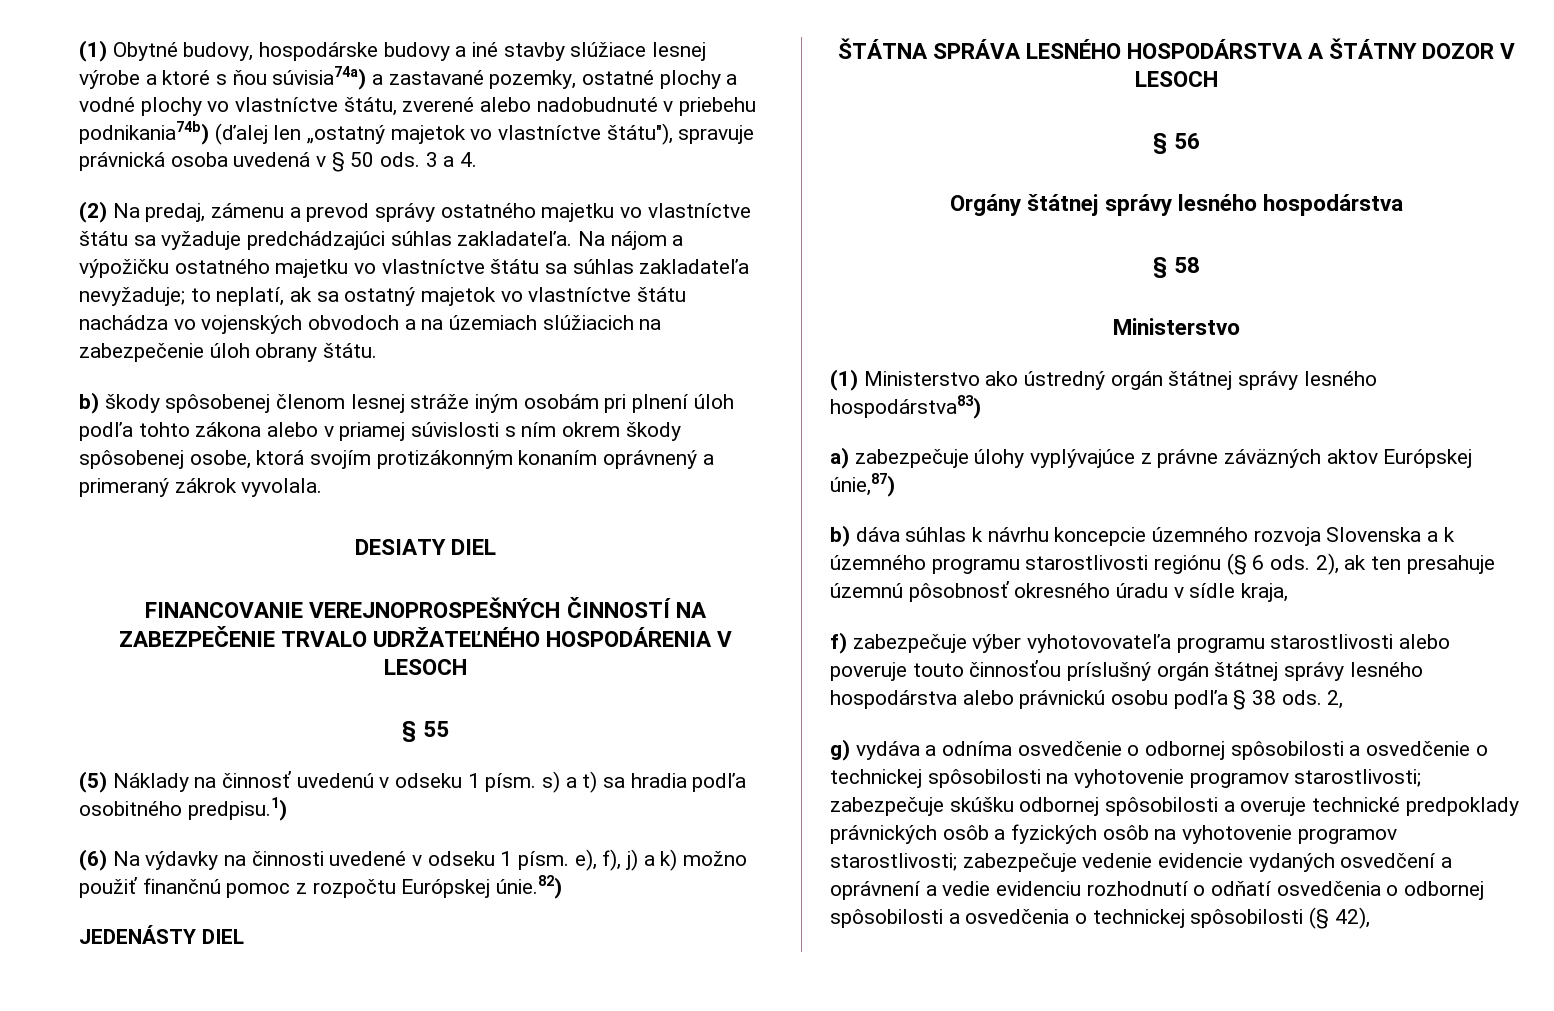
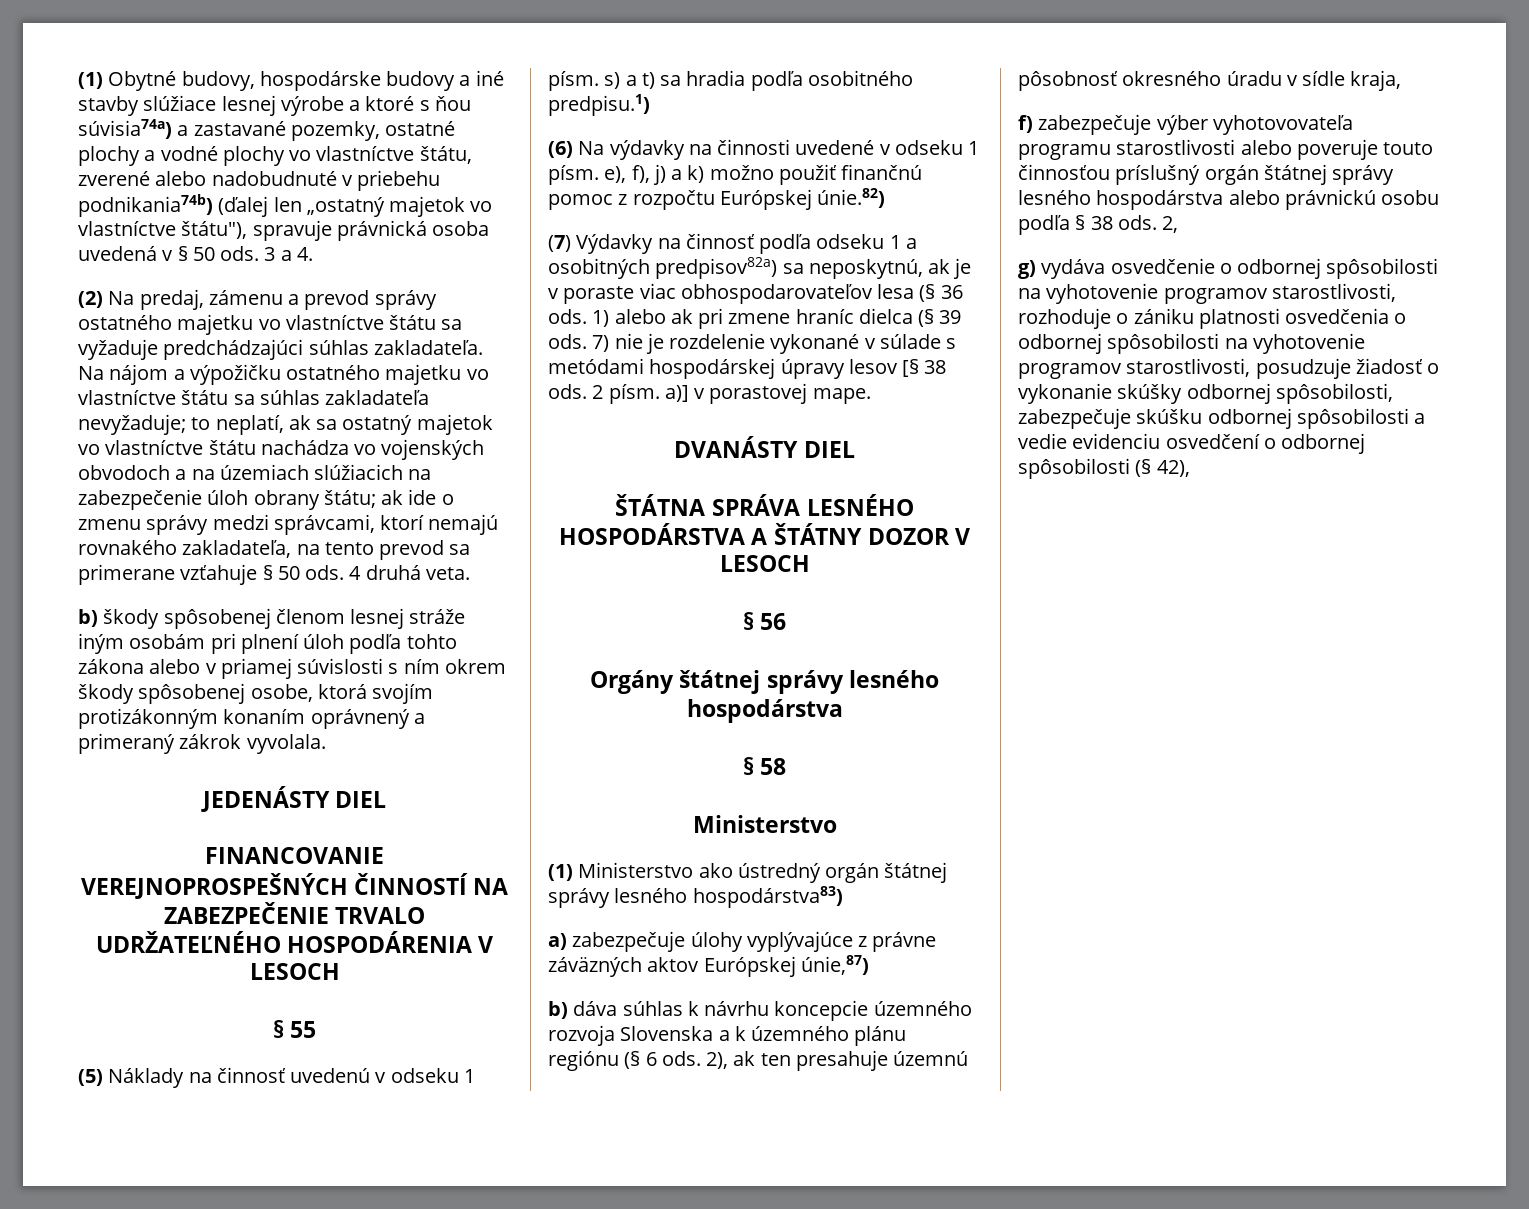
[323,343,378,358] štátu. -> [323,489,454,508] [78,514,499,535] [78,540,471,560] [78,564,470,585] štátu; ak ide o zmenu správy medzi správcami, ktorí nemajú rovnakého zakladateľa, na tento prevod sa primerane vzťahuje § 50 ods. 4 druhá veta.
[354,539,446,555] DESIATY -> [200,786,330,812] JEDENÁSTY
[79,925,196,944] JEDENÁSTY -> [548,233,917,254] [548,257,972,279] [548,283,963,304] [548,308,962,329] [548,333,957,354] [548,358,947,379] [548,383,871,404] [674,436,799,458] (7) Výdavky na činnosť podľa odseku 1 a osobitných predpisov82a) sa neposkytnú, ak je v poraste viac obhospodarovateľov lesa (§ 36 ods. 1) alebo ak pri zmene hraníc dielca (§ 39 ods. 7) nie je rozdelenie vykonané v súlade s metódami hospodárskej úpravy lesov [§ 38 ods. 2 písm. a)] v porastovej mape. // DVANÁSTY
[931,555,1149,574] programu starostlivosti -> [854,1026,907,1046] plánu
[925,741,1013,756] a odníma -> (1106, 269) none
[1349,741,1488,756] [830,769,1422,788] a osvedčenie o technickej spôsobilosti na vyhotovenie programov starostlivosti; -> [1018,283,1396,304] [1018,308,1407,329] [1018,333,1365,354] [1018,358,1440,379] [1018,383,1393,404] na vyhotovenie programov starostlivosti, rozhoduje o zániku platnosti osvedčenia o odbornej spôsobilosti na vyhotovenie programov starostlivosti, posudzuje žiadosť o vykonanie skúšky odbornej spôsobilosti,
[1240,797,1519,816] [830,824,1397,844] [830,853,1453,872] [830,881,1485,900] [830,909,1185,928] overuje technické predpoklady právnických osôb a fyzických osôb na vyhotovenie programov starostlivosti; zabezpečuje vedenie evidencie vydaných osvedčení a oprávnení a vedie evidenciu rozhodnutí o odňatí osvedčenia o odbornej spôsobilosti a osvedčenia o technickej -> [1018,433,1366,454] vedie evidenciu osvedčení o odbornej

